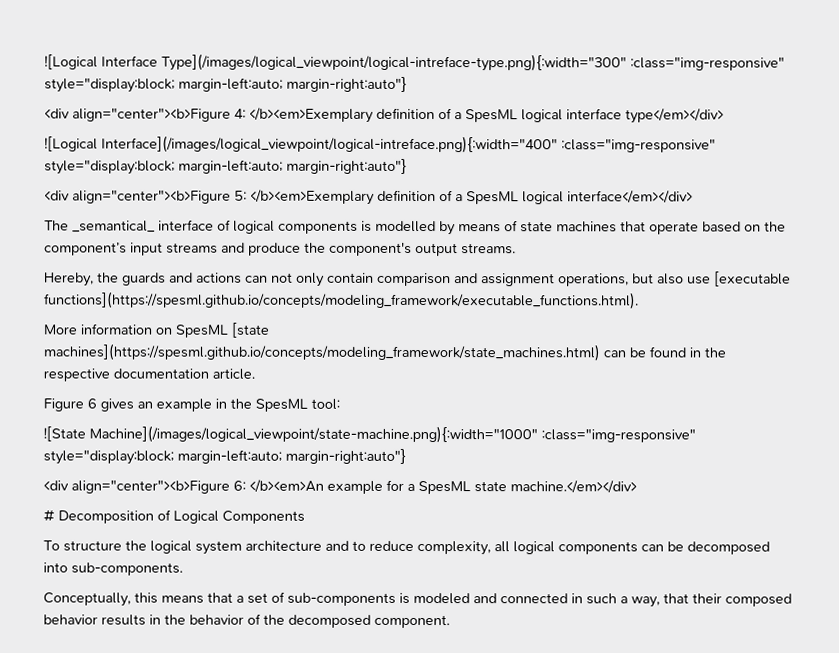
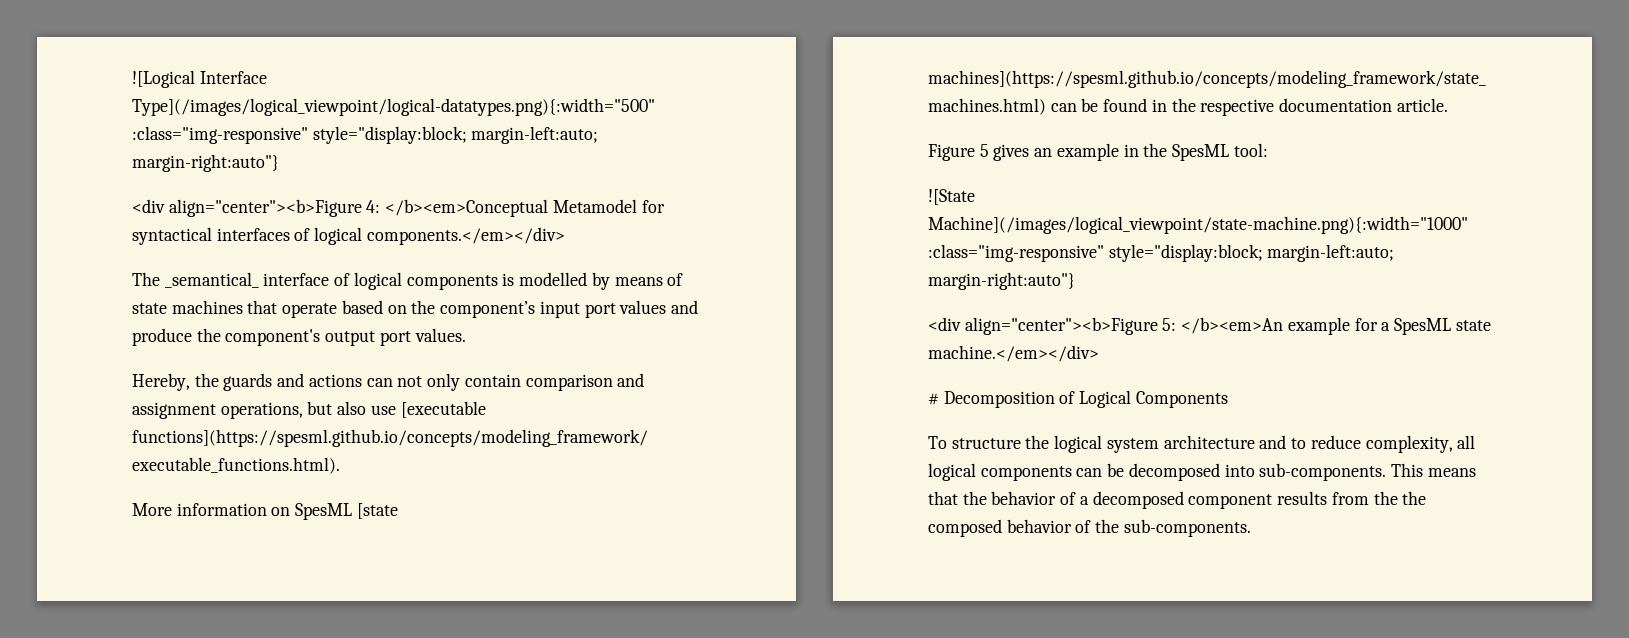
[161,53,627,72] Type](/images/logical_viewpoint/logical-intreface-type.png){:width="300" -> [132,98,655,116] Type](/images/logical_viewpoint/logical-datatypes.png){:width="500"
[249,107,724,124] [44,135,716,154] [44,158,407,175] [44,189,693,205] </b><em>Exemplary definition of a SpesML logical interface type</em></div> // ![Logical Interface](/images/logical_viewpoint/logical-intreface.png){:width="400" :class="img-responsive" style="display:block; margin-left:auto; margin-right:auto"} // <div align="center"><b>Figure 5: </b><em>Exemplary definition of a SpesML logical interface</em></div> -> [385,199,665,217] [132,227,565,245] </b><em>Conceptual Metamodel for syntactical interfaces of logical components.</em></div>
[166,242,218,254] streams -> [584,300,667,318] port values
[461,243,516,255] streams. -> [379,328,466,346] port values.
[87,398,97,409] 6 -> [979,144,989,157] 5
[233,480,246,491] 6: -> [1162,318,1177,331] 5:
[43,591,792,608] [43,613,450,629] // Conceptually, this means that a set of sub-components is modeled and connected in such a way, that their composed behavior results in the behavior of the decomposed component. -> [1391,463,1476,477] [928,491,1427,509] [928,519,1251,537] This means that the behavior of a decomposed component results from the the composed behavior of the sub-components.

